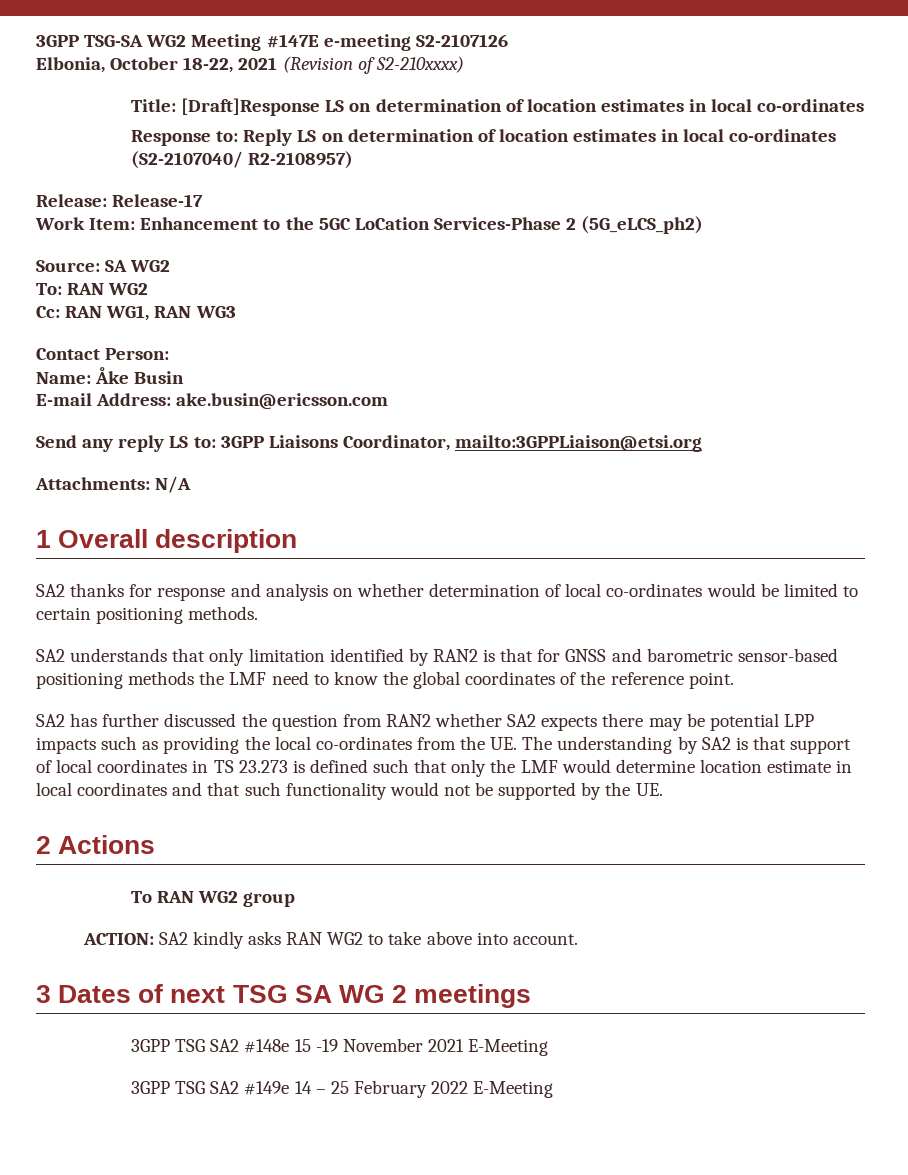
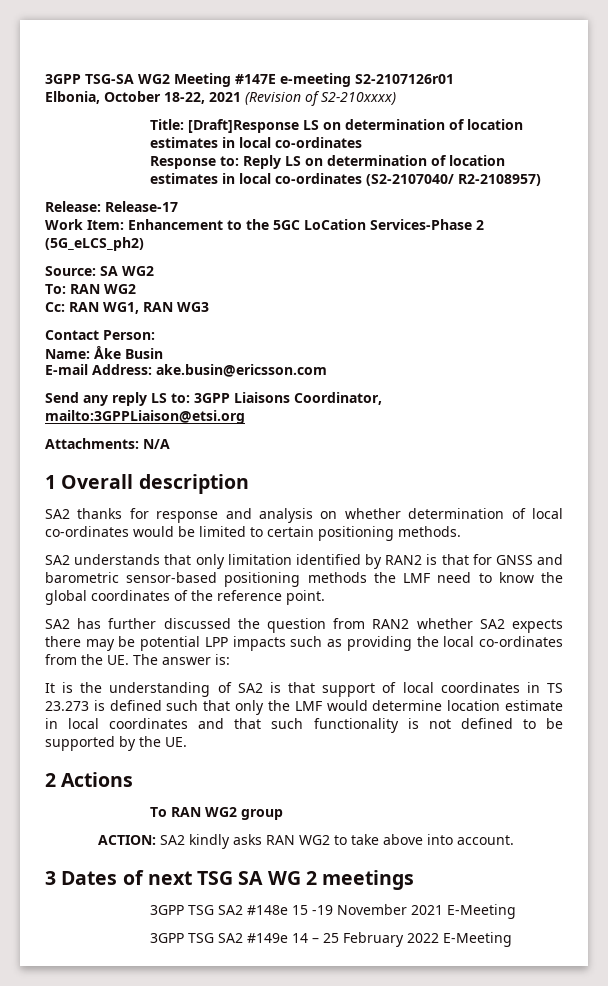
[415,34,508,47] S2-2107126 -> [355,74,454,84] S2-2107126r01
[557,736,698,754] understanding by -> [162,654,230,665] [45,682,232,697] answer is: // It is the understanding of
[389,782,471,796] would not -> [407,718,536,729] is not defined to

